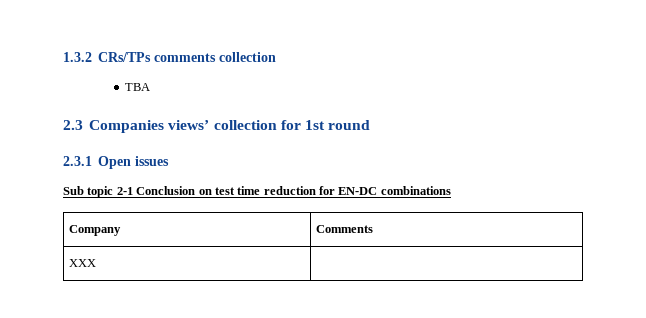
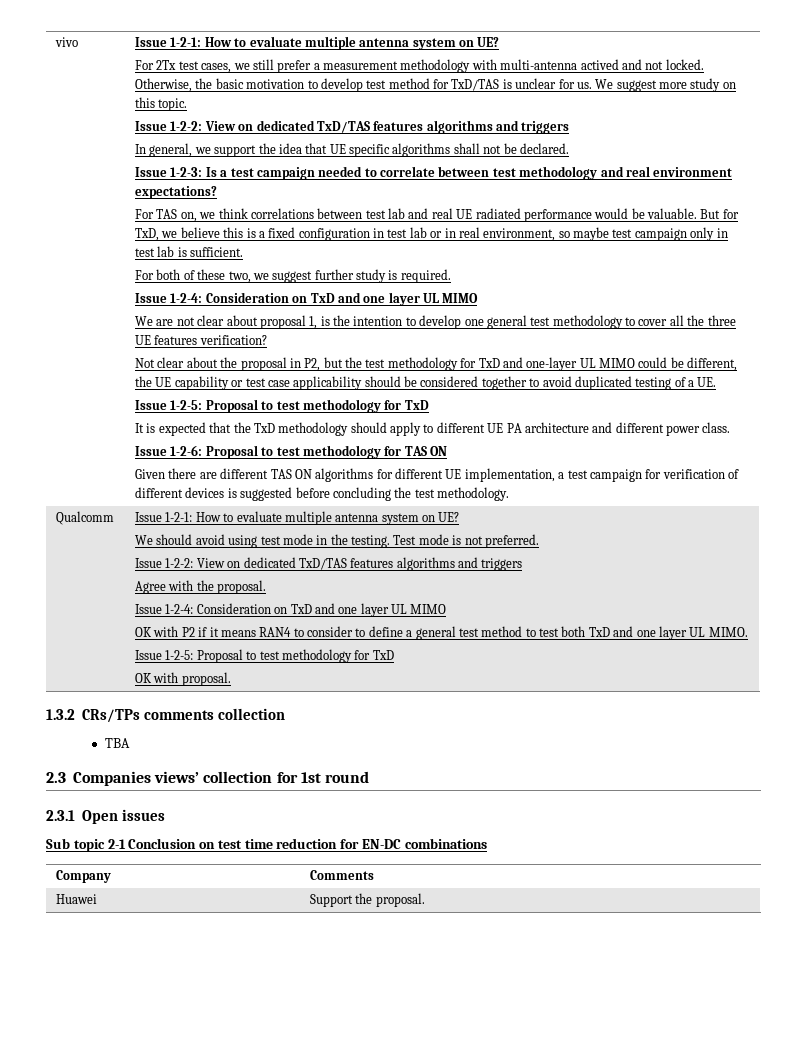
(63, 57) none -> [55,37,79,47] [135,36,500,50] [135,59,704,73] [135,78,736,92] [135,97,188,111] [135,120,570,134] [135,143,569,157] [135,166,733,180] [135,186,218,199] [135,208,739,222] [135,227,728,241] [135,246,244,257] [135,269,451,283] [135,292,479,306] [135,315,736,329] [135,335,267,345] [135,357,738,371] [135,376,717,390] [135,399,429,413] [135,422,731,436] [135,445,448,459] [135,468,740,482] [135,487,510,501] [56,511,115,525] [135,511,460,525] [135,534,539,548] [135,557,523,571] [135,580,267,594] [135,603,447,617] [135,626,748,640] [135,649,394,663] [135,672,231,686] vivo | Issue 1-2-1: How to evaluate multiple antenna system on UE? // For 2Tx test cases, we still prefer a measurement methodology with multi-antenna actived and not locked. Otherwise, the basic motivation to develop test method for TxD/TAS is unclear for us. We suggest more study on this topic. // Issue 1-2-2: View on dedicated TxD/TAS features algorithms and triggers // In general, we support the idea that UE specific algorithms shall not be declared. // Issue 1-2-3: Is a test campaign needed to correlate between test methodology and real environment expectations? // For TAS on, we think correlations between test lab and real UE radiated performance would be valuable. But for TxD, we believe this is a fixed configuration in test lab or in real environment, so maybe test campaign only in test lab is sufficient. // For both of these two, we suggest further study is required. // Issue 1-2-4: Consideration on TxD and one layer UL MIMO // We are not clear about proposal 1, is the intention to develop one general test methodology to cover all the three UE features verification? // Not clear about the proposal in P2, but the test methodology for TxD and one-layer UL MIMO could be different, the UE capability or test case applicability should be considered together to avoid duplicated testing of a UE. // Issue 1-2-5: Proposal to test methodology for TxD // It is expected that the TxD methodology should apply to different UE PA architecture and different power class. // Issue 1-2-6: Proposal to test methodology for TAS ON // Given there are different TAS ON algorithms for different UE implementation, a test campaign for verification of different devices is suggested before concluding the test methodology. // Qualcomm | Issue 1-2-1: How to evaluate multiple antenna system on UE? // We should avoid using test mode in the testing. Test mode is not preferred. // Issue 1-2-2: View on dedicated TxD/TAS features algorithms and triggers // Agree with the proposal. // Issue 1-2-4: Consideration on TxD and one layer UL MIMO // OK with P2 if it means RAN4 to consider to define a general test method to test both TxD and one layer UL MIMO. // Issue 1-2-5: Proposal to test methodology for TxD // OK with proposal. //
[68,259,96,267] XXX | -> [56,894,98,904] [310,893,425,907] Huawei | Support the proposal.

